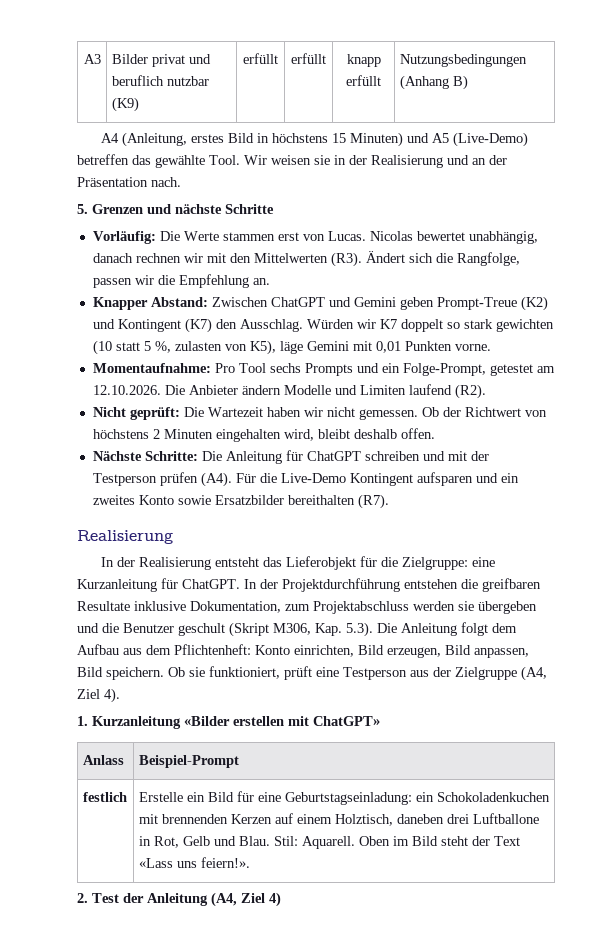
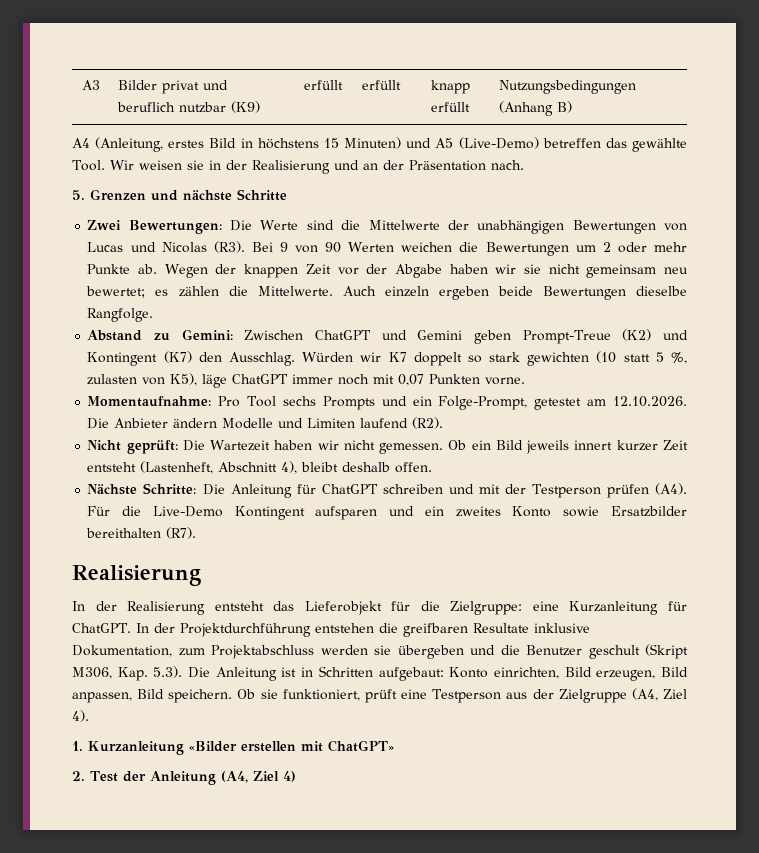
[92,231,538,244] [92,251,520,267] [92,274,270,288] [92,297,208,310] Vorläufig: Die Werte stammen erst von Lucas. Nicolas bewertet unabhängig, danach rechnen wir mit den Mittelwerten (R3). Ändert sich die Rangfolge, passen wir die Empfehlung an. // Knapper Abstand: -> [87,220,688,234] [87,241,688,256] [87,264,689,278] [86,286,687,300] [87,308,154,322] [87,329,233,341] Zwei Bewertungen: Die Werte sind die Mittelwerte der unabhängigen Bewertungen von Lucas und Nicolas (R3). Bei 9 von 90 Werten weichen die Bewertungen um 2 oder mehr Punkte ab. Wegen der knappen Zeit vor der Abgabe haben wir sie nicht gemeinsam neu bewertet; es zählen die Mittelwerte. Auch einzeln ergeben beide Bewertungen dieselbe Rangfolge. // Abstand zu Gemini:
[306,341,401,353] Gemini mit 0,01 -> [232,374,425,386] ChatGPT immer noch mit 0,07
[442,407,547,417] [92,429,314,442] der Richtwert von höchstens 2 Minuten eingehalten wird, -> [471,440,688,454] [87,461,298,474] ein Bild jeweils innert kurzer Zeit entsteht (Lastenheft, Abschnitt 4),
[461,622,517,636] [77,644,251,655] folgt dem Aufbau aus dem Pflichtenheft: -> [281,666,444,681] ist in Schritten aufgebaut:
[82,755,124,765] [138,755,239,768] [82,792,127,802] [138,791,550,805] [138,813,539,826] [138,836,520,849] [138,857,250,868] // Anlass | Beispiel-Prompt // festlich | Erstelle ein Bild für eine Geburtstagseinladung: ein Schokoladenkuchen mit brennenden Kerzen auf einem Holztisch, daneben drei Luftballone in Rot, Gelb und Blau. Stil: Aquarell. Oben im Bild steht der Text «Lass uns feiern!». -> (394, 746) none

